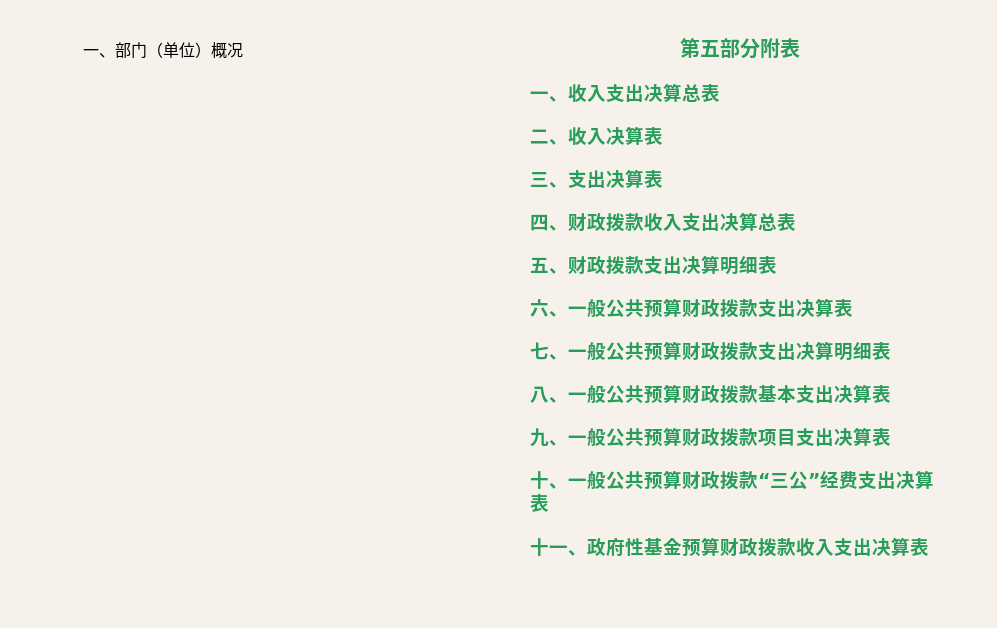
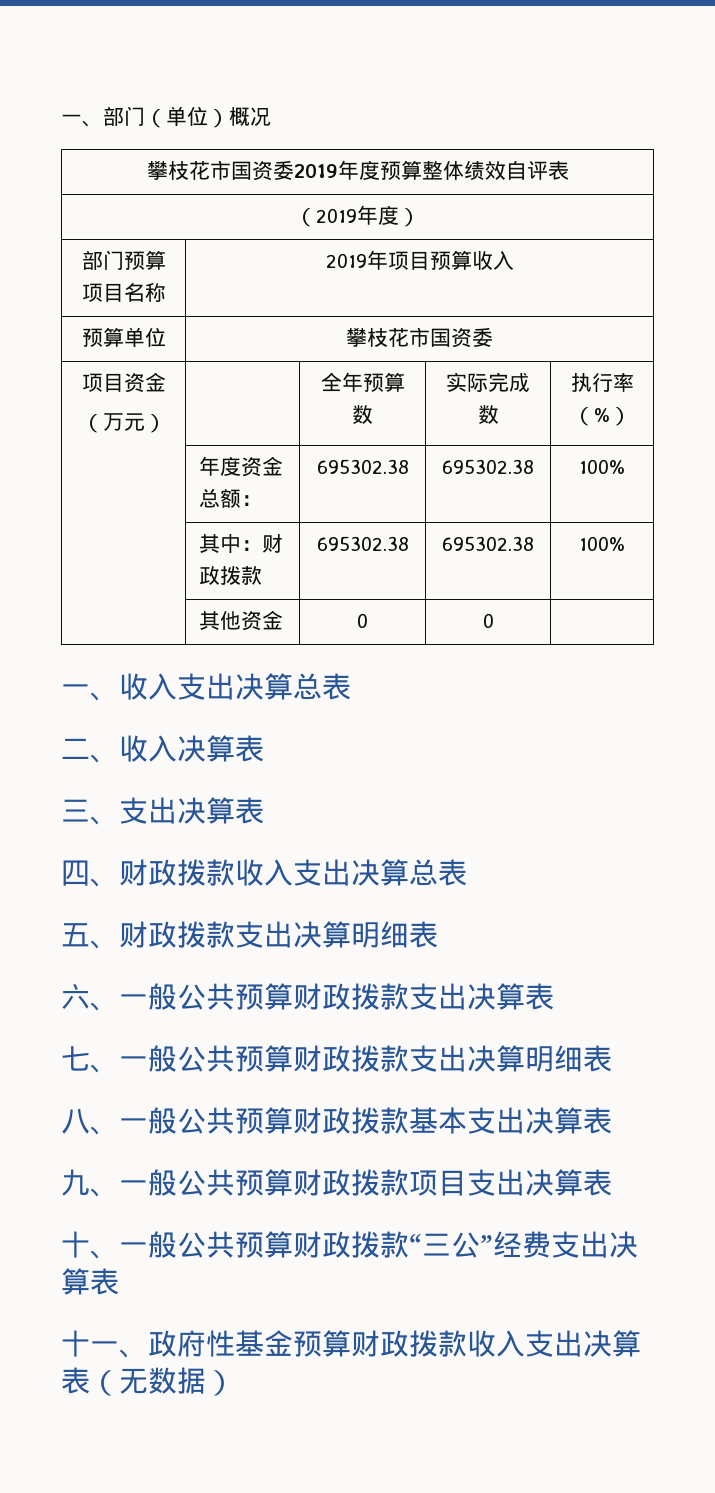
[680,38,800,59] // 第五部分附表 -> [146,160,569,181] [295,205,420,227] [81,250,166,270] [81,282,166,302] [325,250,514,270] [81,327,166,348] [346,327,493,348] [81,372,166,393] [81,413,166,433] [320,372,405,392] [352,405,373,424] [446,372,530,392] [477,405,499,424] [570,372,634,392] [573,406,631,426] [199,456,284,477] [199,488,263,508] [316,459,409,474] [442,459,534,474] [579,459,625,474] [199,533,284,554] [199,565,263,585] [316,536,409,551] [442,536,534,551] [579,536,625,551] [199,610,284,631] [357,613,368,628] [482,613,494,628] // 攀枝花市国资委2019年度预算整体绩效自评表 // （2019年度） // 部门预算项目名称 | 2019年项目预算收入 // 预算单位 | 攀枝花市国资委 // 项目资金 // （万元） | | 全年预算数 | 实际完成数 | 执行率（%） // | 年度资金总额： | 695302.38 | 695302.38 | 100% // | 其中：财政拨款 | 695302.38 | 695302.38 | 100% // | 其他资金 | 0 | 0 |
(929, 547) none -> [90,1367,235,1396] （无数据）

